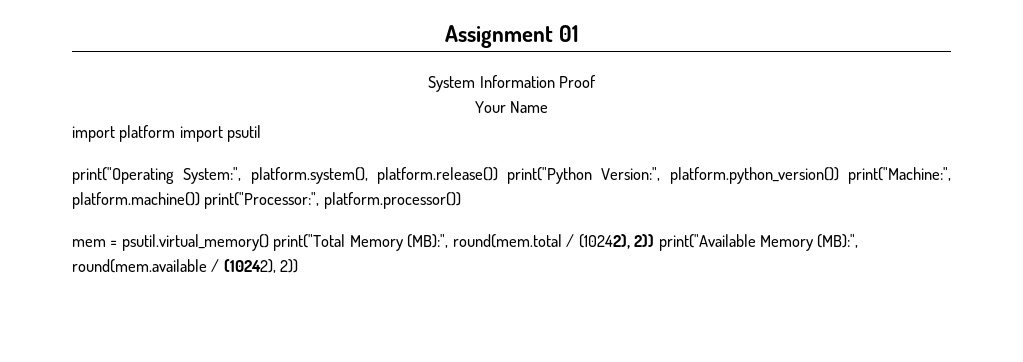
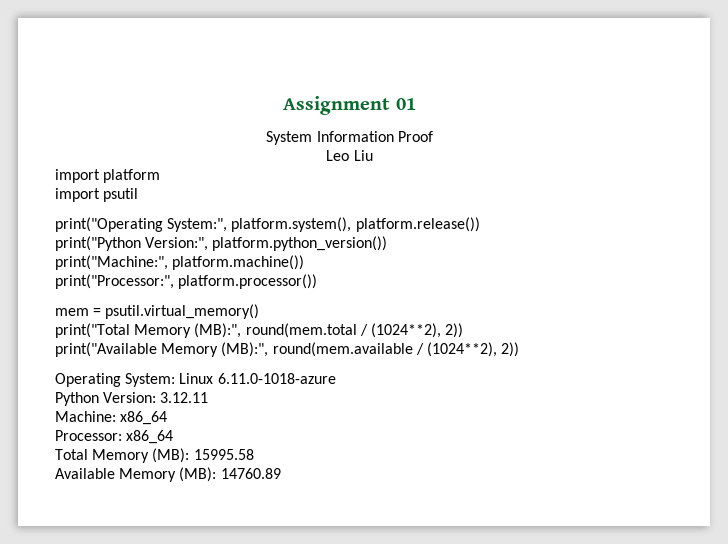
[474,101,549,113] Your Name -> [326,150,373,161] Leo Liu
(176, 133) none -> (161, 176) //
(498, 175) none -> (480, 224) //
(839, 175) none -> (388, 243) //
(200, 200) none -> (305, 262) //
(269, 242) none -> (260, 311) //
[578,234,655,249] (10242), 2)) -> [370,323,464,338] (1024**2), 2)) //
[223,259,299,273] (10242), 2)) -> [426,342,520,357] [55,373,336,387] [55,392,209,406] [55,411,168,425] [55,430,174,444] [55,448,254,463] [55,467,281,482] (1024**2), 2)) // Operating System: Linux 6.11.0-1018-azure // Python Version: 3.12.11 // Machine: x86_64 // Processor: x86_64 // Total Memory (MB): 15995.58 // Available Memory (MB): 14760.89

